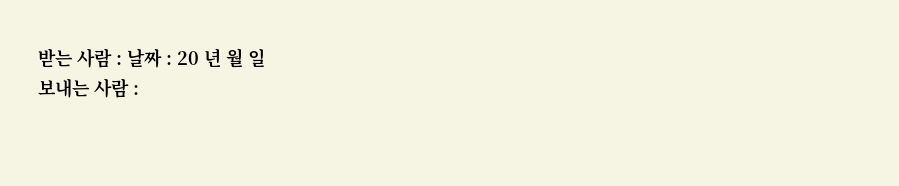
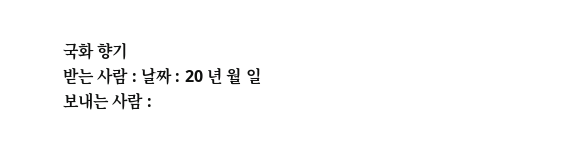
(38, 58) none -> [63,42,128,60] 국화 향기 //

